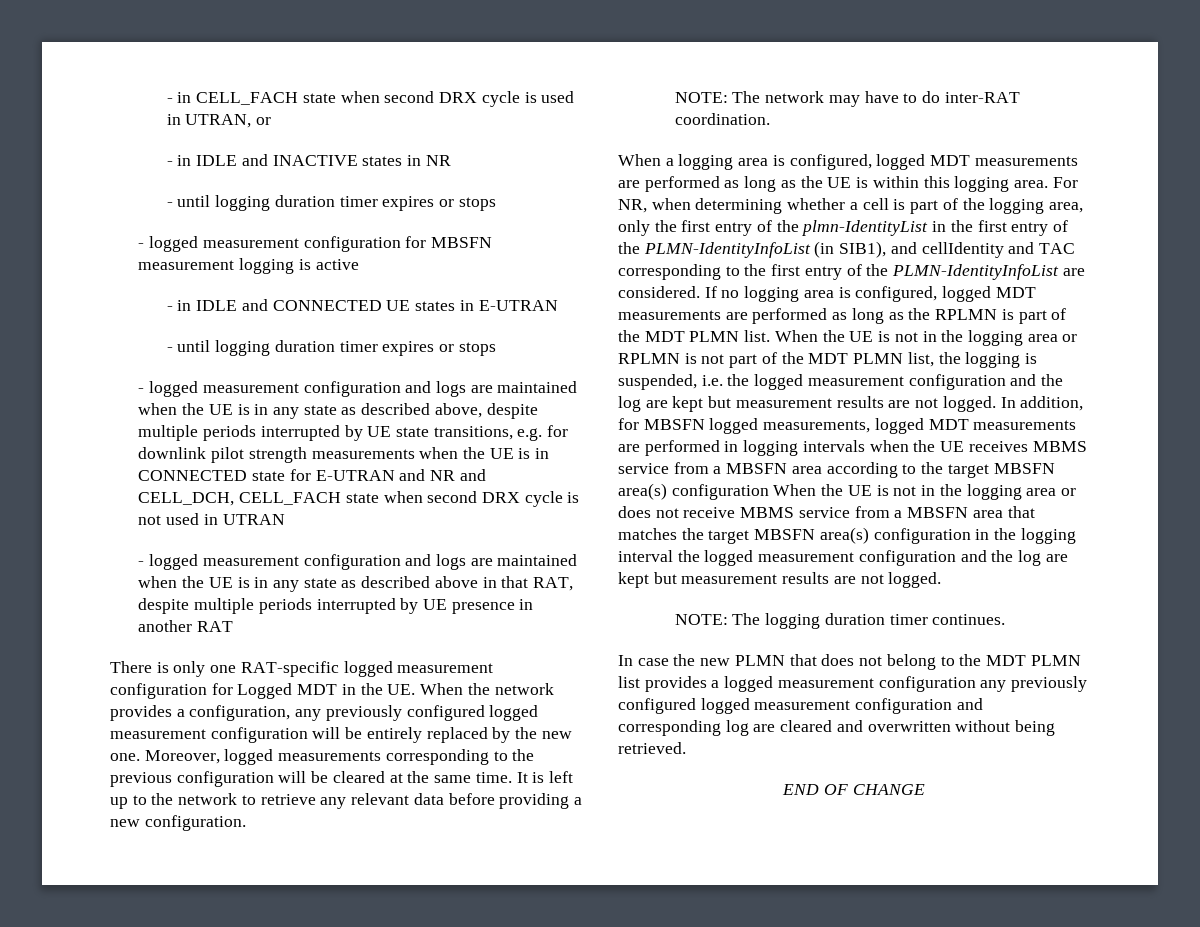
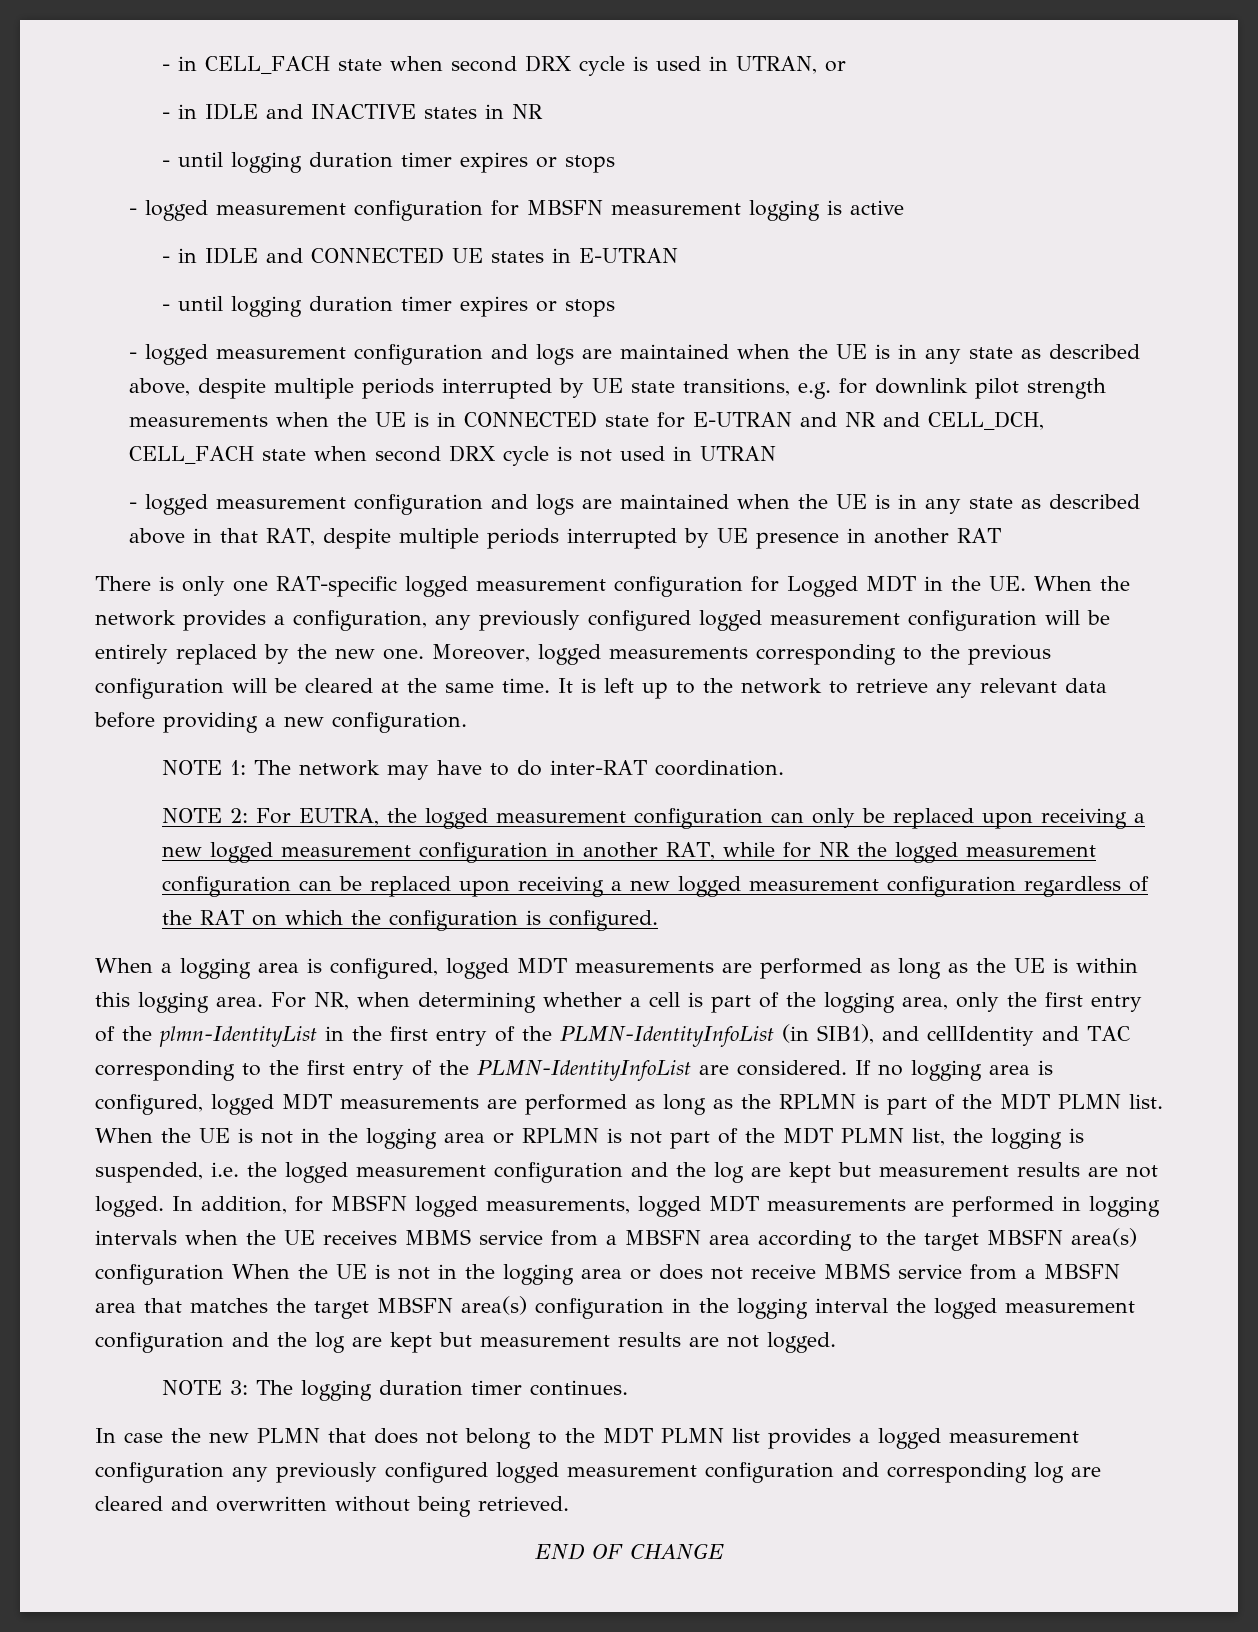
[674,92,728,103] NOTE: -> [162,760,247,775] NOTE 1:
(770, 119) none -> [162,808,1146,829] [162,842,1097,863] [162,876,1150,897] [162,910,659,931] // NOTE 2: For EUTRA, the logged measurement configuration can only be replaced upon receiving a new logged measurement configuration in another RAT, while for NR the logged measurement configuration can be replaced upon receiving a new logged measurement configuration regardless of the RAT on which the configuration is configured.
[674,614,728,625] NOTE: -> [162,1380,249,1395] NOTE 3:

